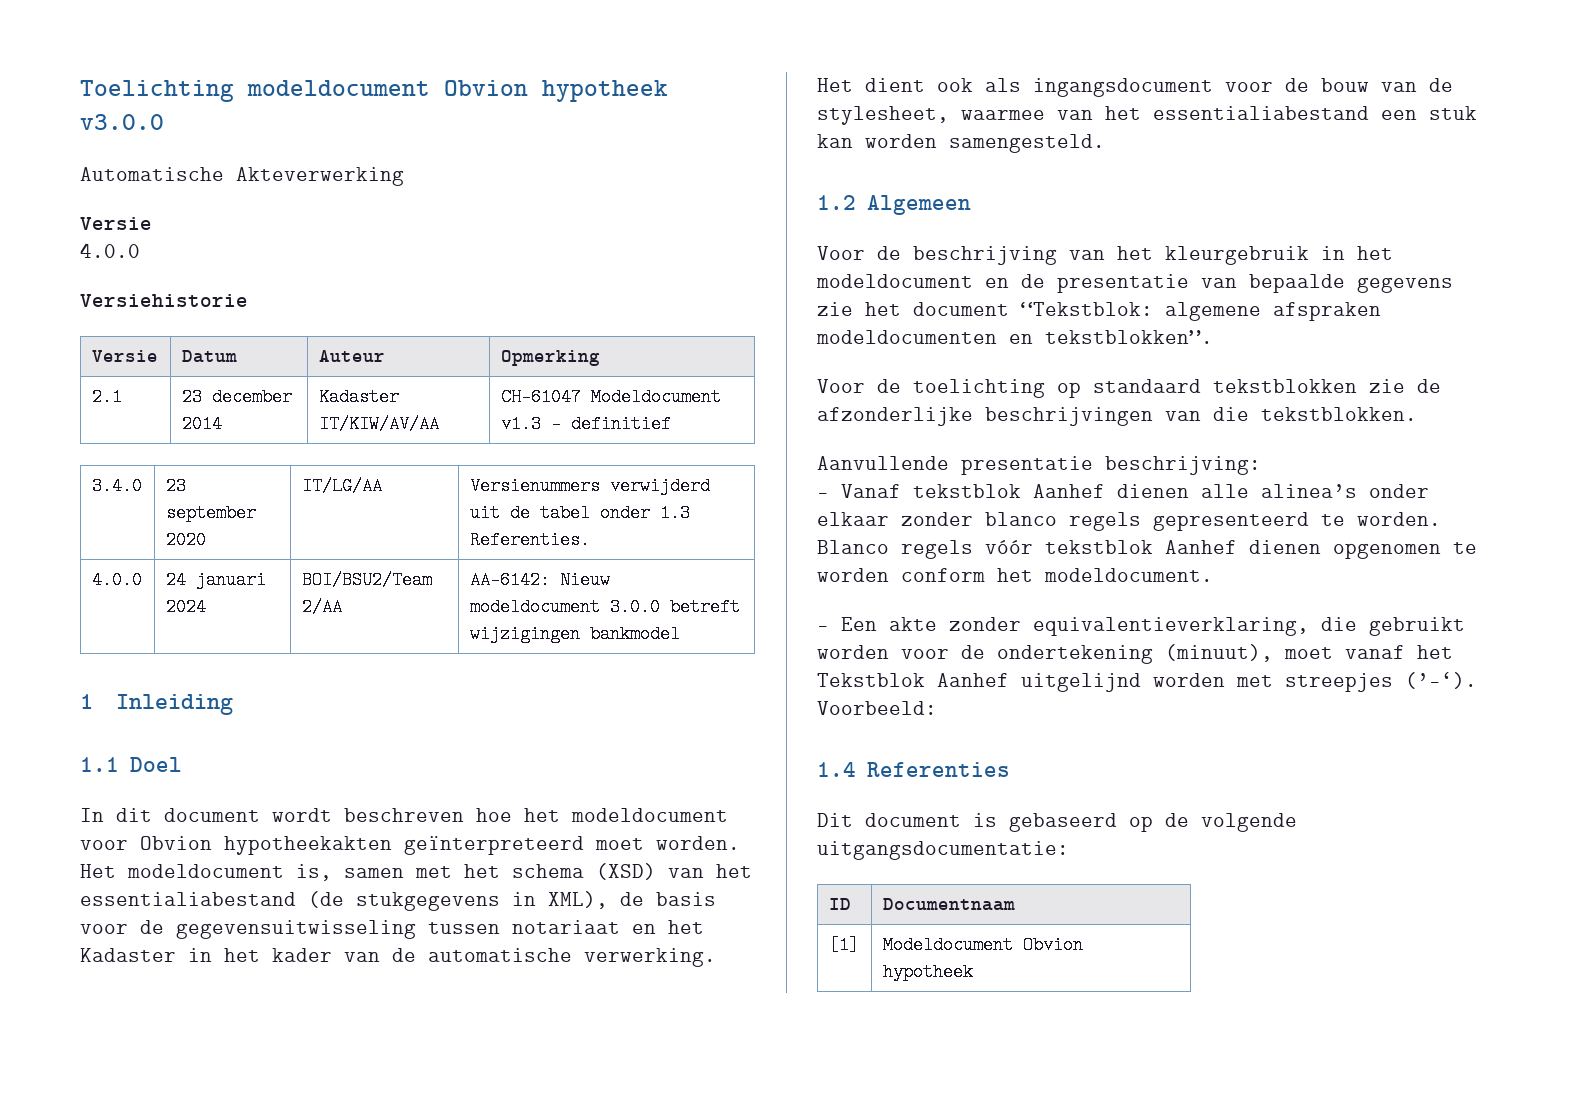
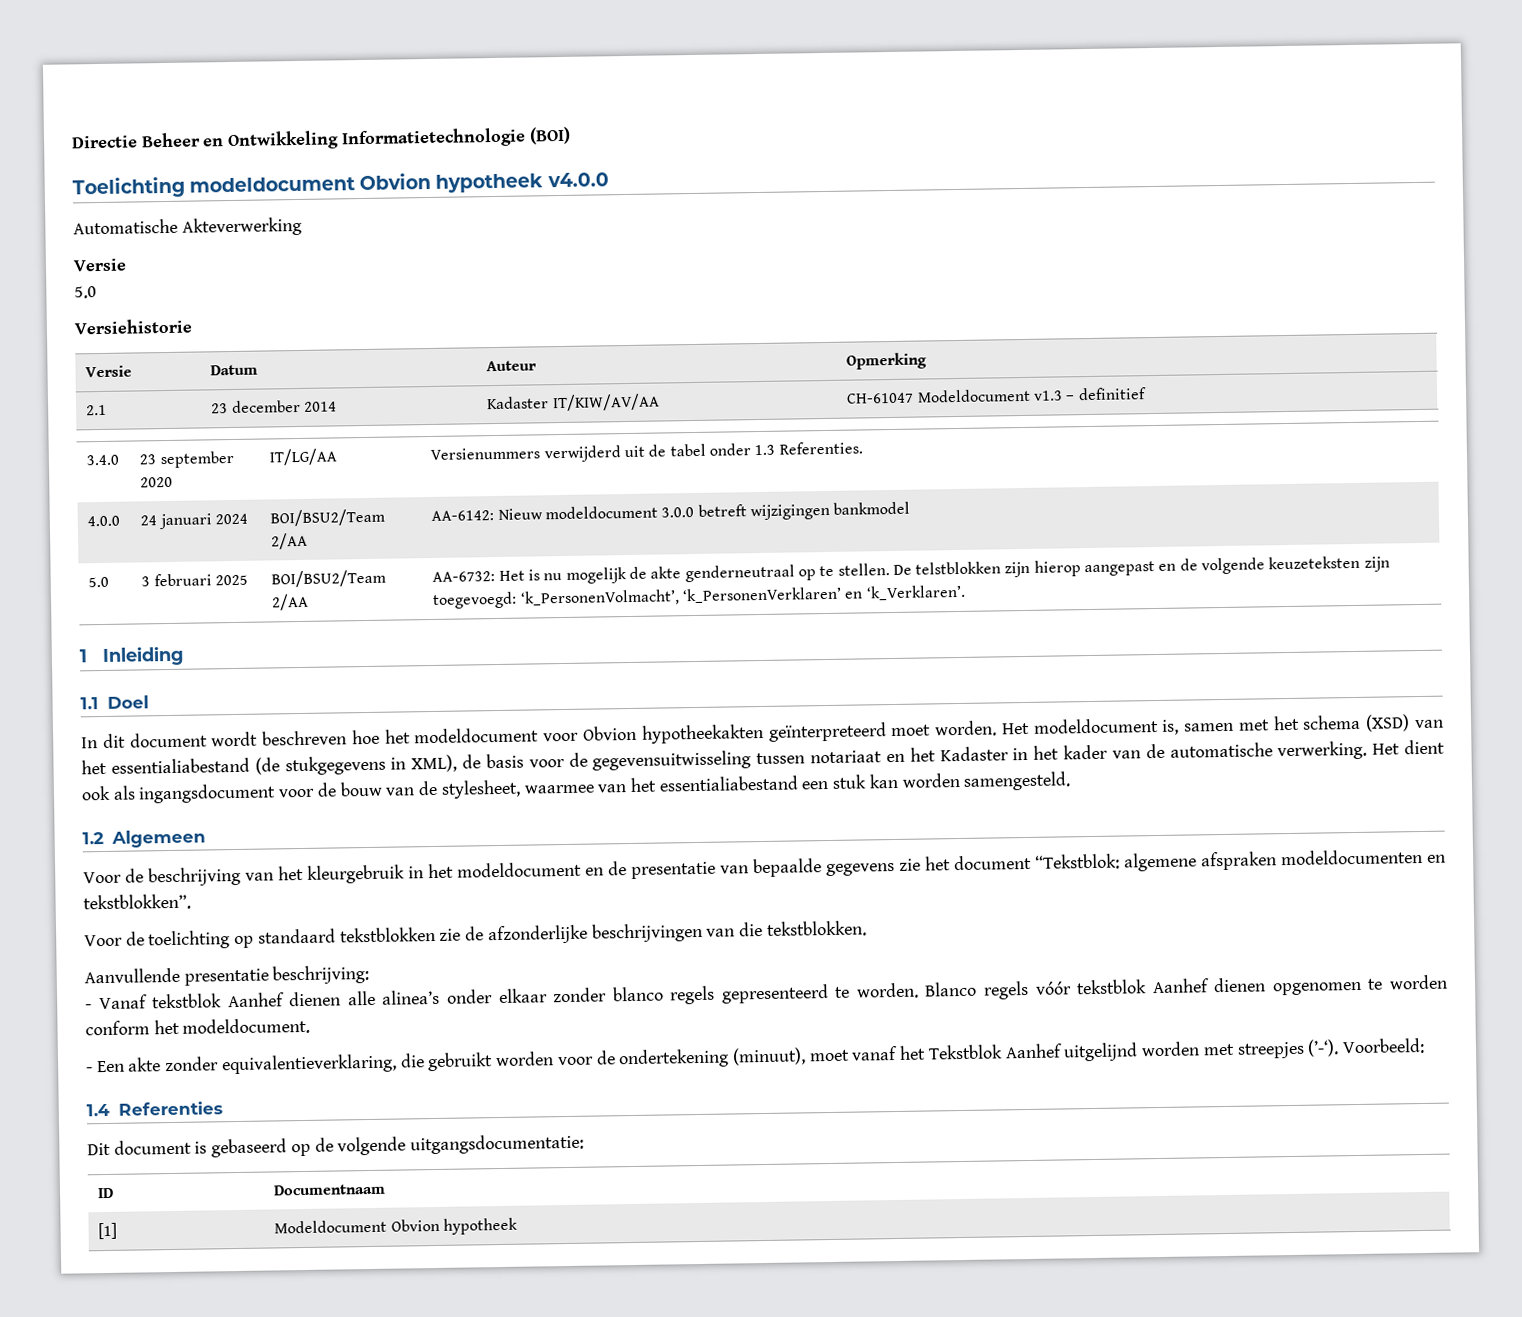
(80, 91) none -> [71,126,571,151] Directie Beheer en Ontwikkeling Informatietechnologie (BOI) //
[80,114,164,130] v3.0.0 -> [546,172,609,188] v4.0.0
[80,243,140,258] 4.0.0 -> [74,286,97,299] 5.0
(680, 634) none -> [88,576,110,588] [141,573,248,587] [271,569,387,588] [271,593,310,611] [432,555,1390,584] [432,584,966,609] // 5.0 | 3 februari 2025 | BOI/BSU2/Team 2/AA | AA-6732: Het is nu mogelijk de akte genderneutraal op te stellen. De telstblokken zijn hierop aangepast en de volgende keuzeteksten zijn toegevoegd: ‘k_PersonenVolmacht’, ‘k_PersonenVerklaren’ en ‘k_Verklaren’.

